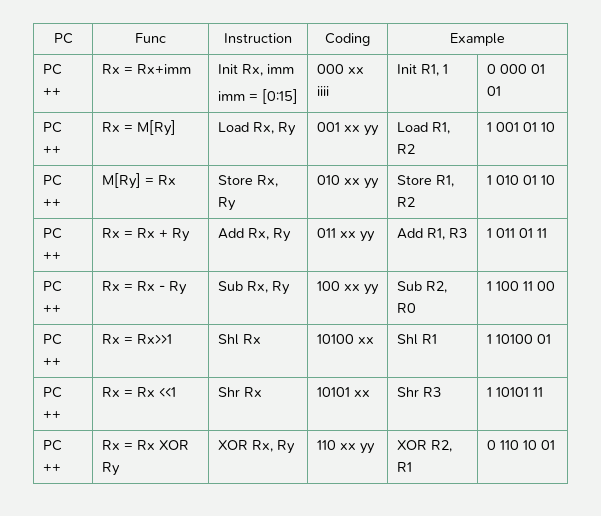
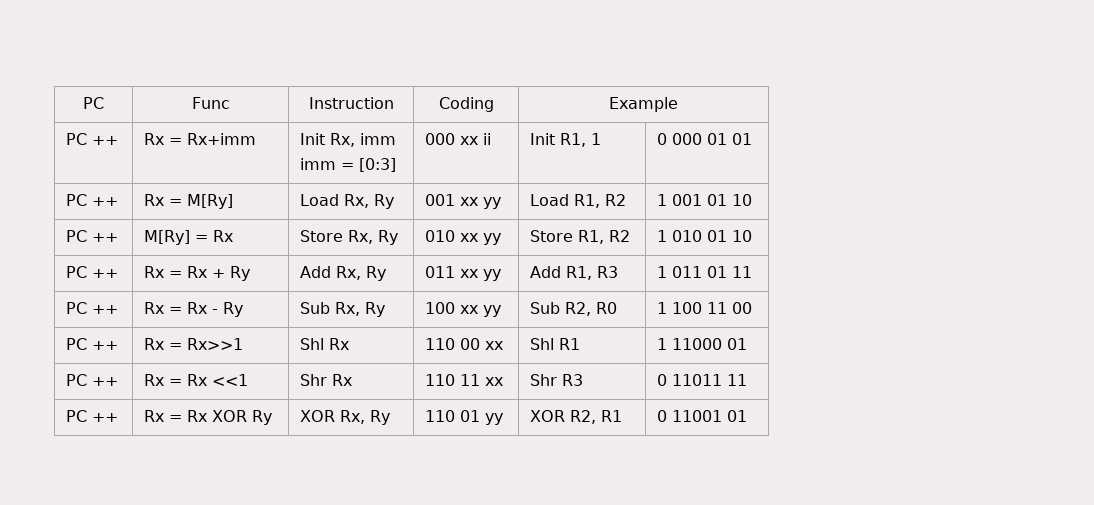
[261,89,298,104] [0:15] -> [359,158,397,172] [0:3]
[316,86,329,96] iiii -> [483,133,492,145] ii
[316,334,354,344] 10100 -> [425,338,481,350] 110 00
[495,334,533,344] 10100 -> [672,338,723,350] 11000
[316,387,350,397] 10101 -> [425,374,481,386] 110 11
[486,387,529,397] 1 10101 -> [657,374,723,386] 0 11011
[339,443,356,450] xx -> [460,410,481,422] 01
[499,440,537,450] 110 10 -> [672,410,723,422] 11001

